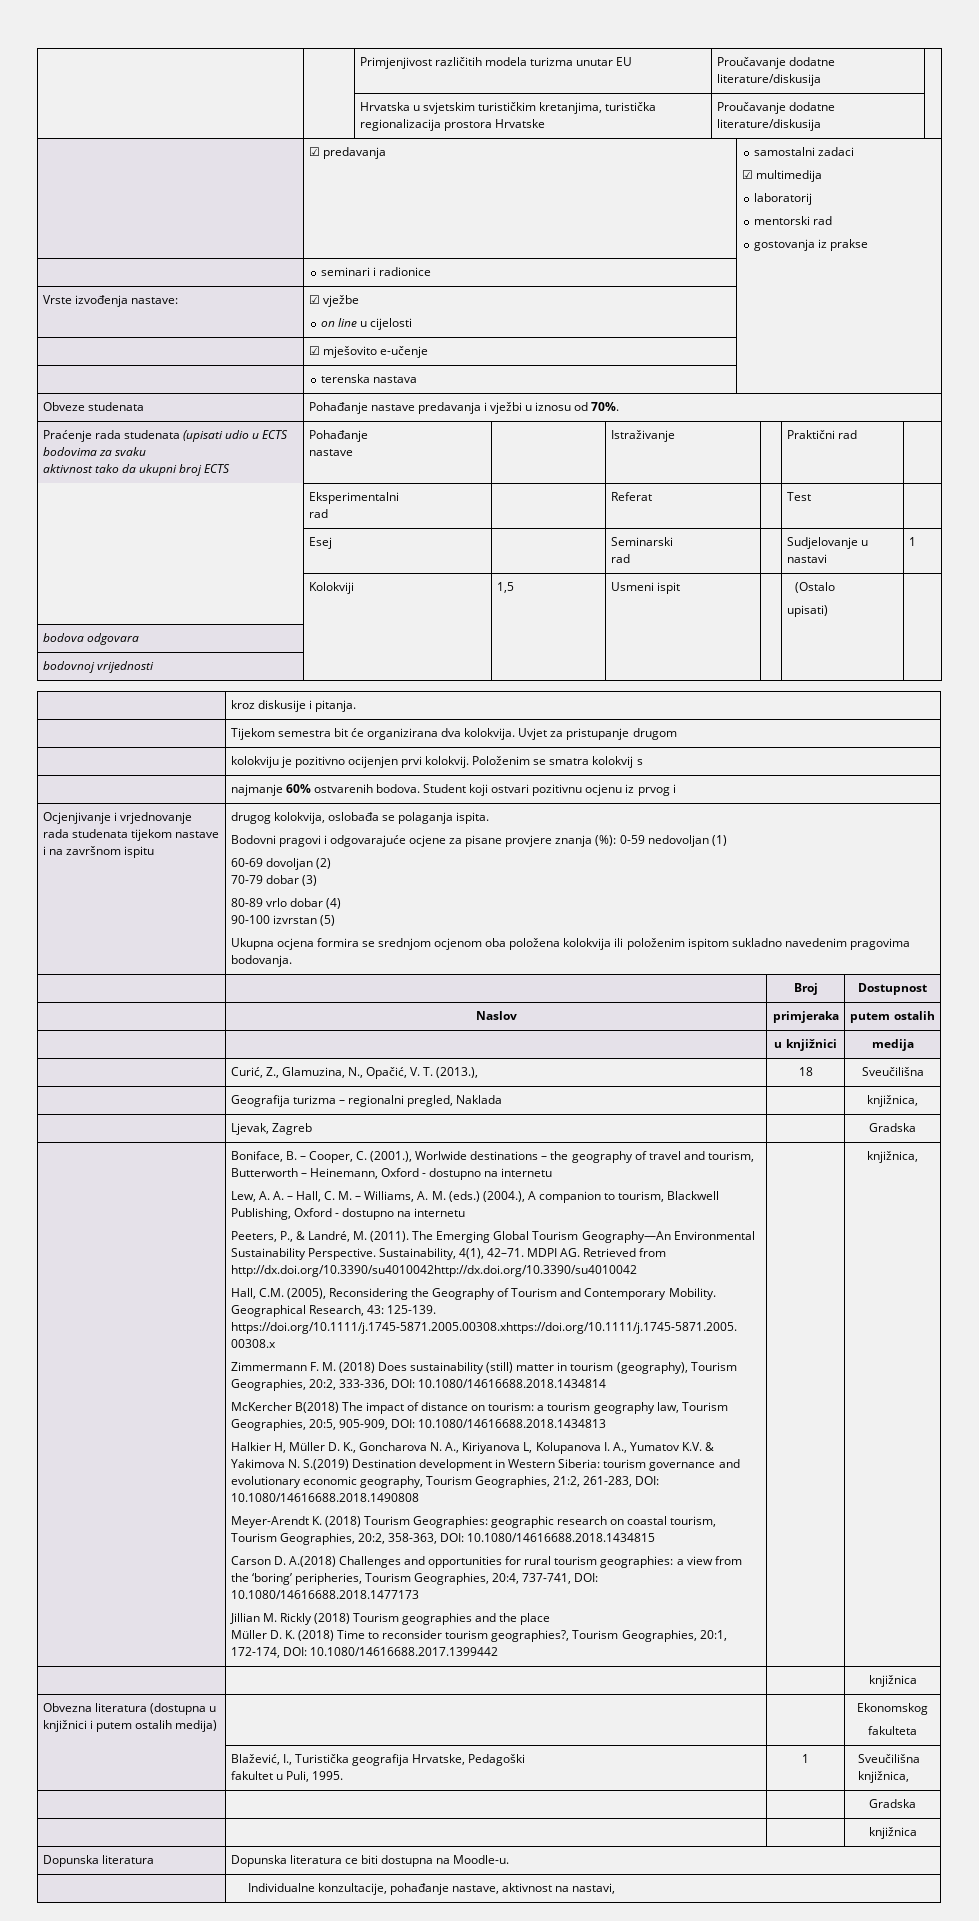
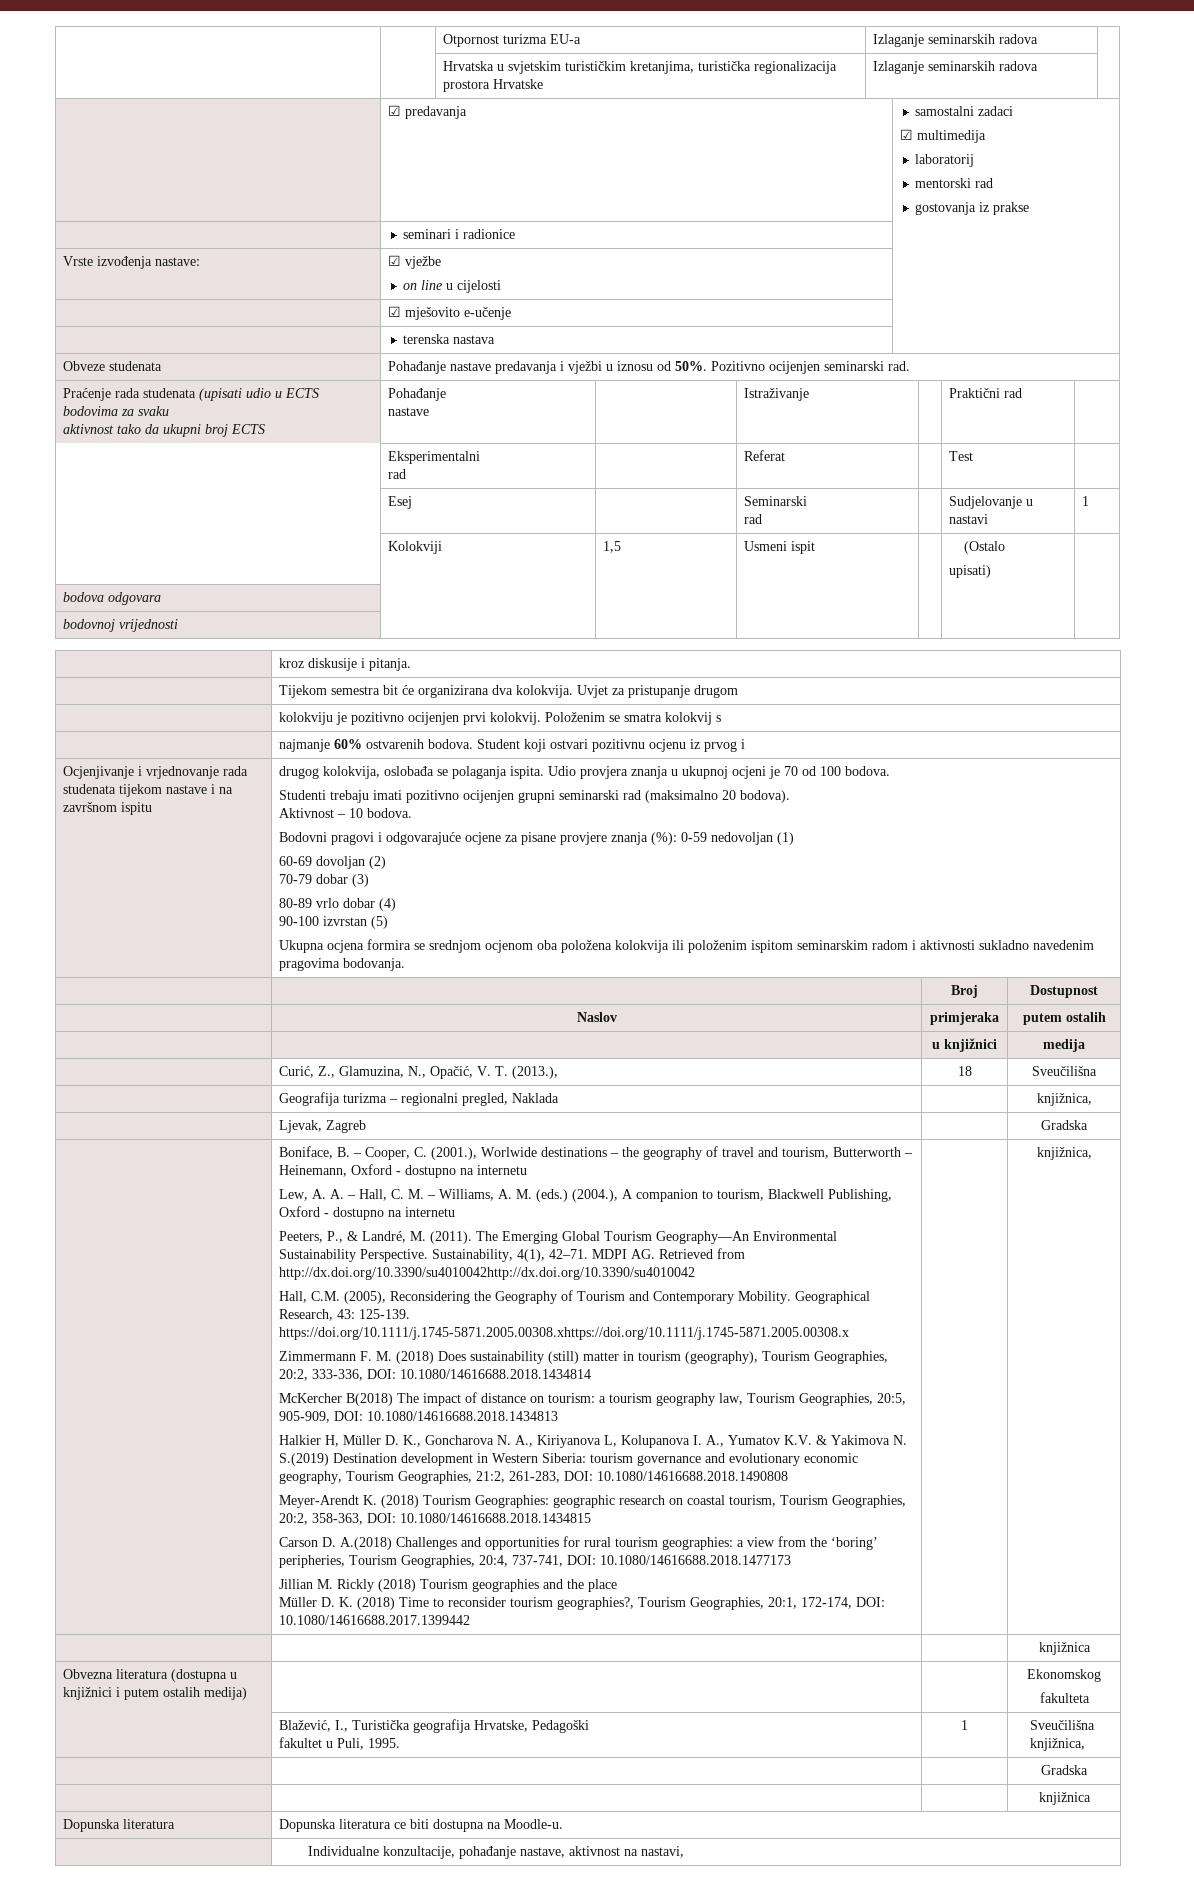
[359,57,633,69] [716,57,835,69] [716,74,821,86] | | Primjenjivost različitih modela turizma unutar EU | Proučavanje dodatne literature/diskusija -> [442,34,581,47] [872,34,1038,47] | | Otpornost turizma EU-a | Izlaganje seminarskih radova
[716,102,835,114] [716,119,821,131] Proučavanje dodatne literature/diskusija -> [872,61,1038,74] Izlaganje seminarskih radova
[591,402,620,411] 70%. -> [674,361,910,374] 50%. Pozitivno ocijenjen seminarski rad.
(490, 818) none -> [547,766,890,779] [278,790,790,803] [278,808,412,818] Udio provjera znanja u ukupnoj ocjeni je 70 od 100 bodova. // Studenti trebaju imati pozitivno ocijenjen grupni seminarski rad (maksimalno 20 bodova). // Aktivnost – 10 bodova.
(729, 944) none -> [796,940,975,950] seminarskim radom i aktivnosti

